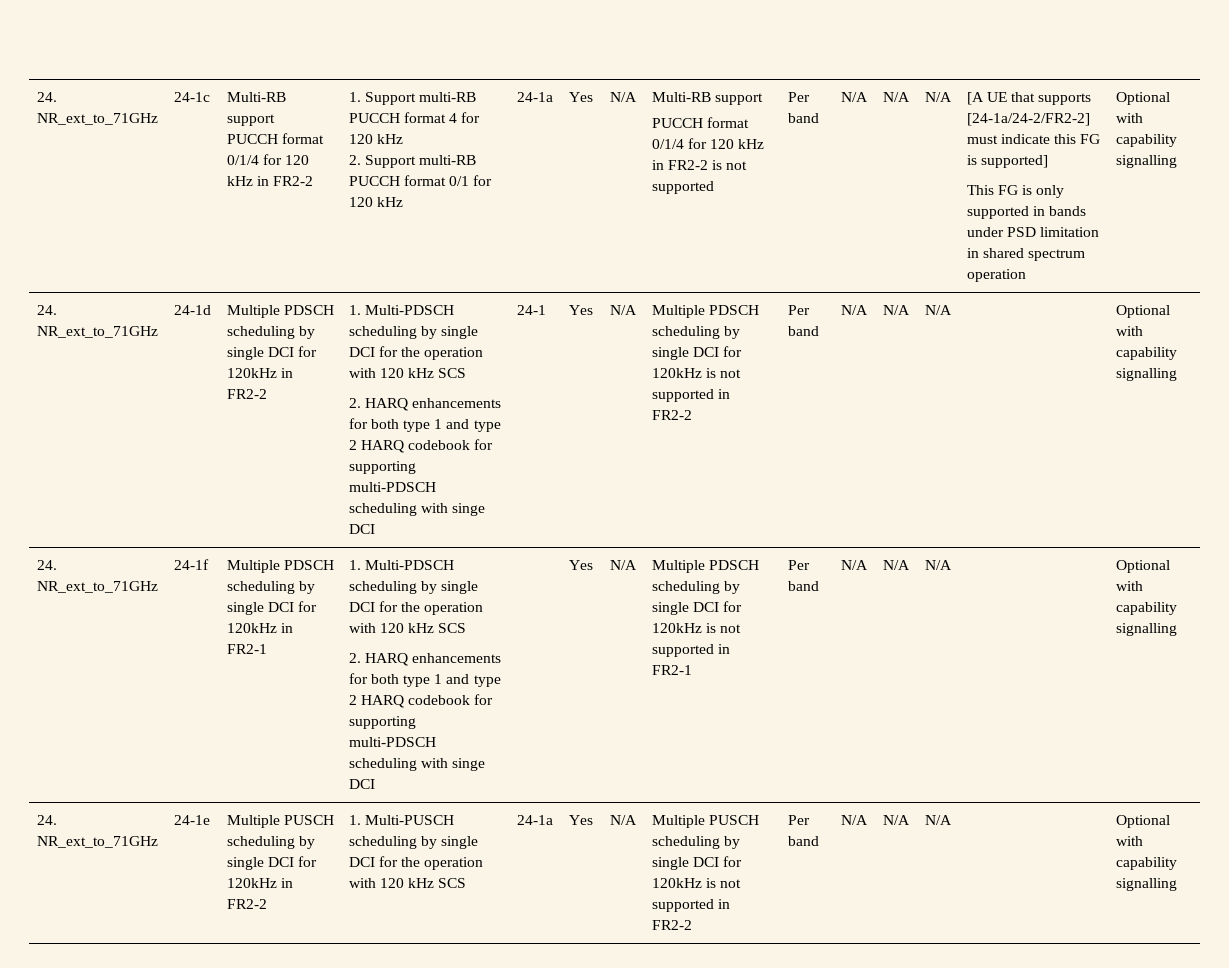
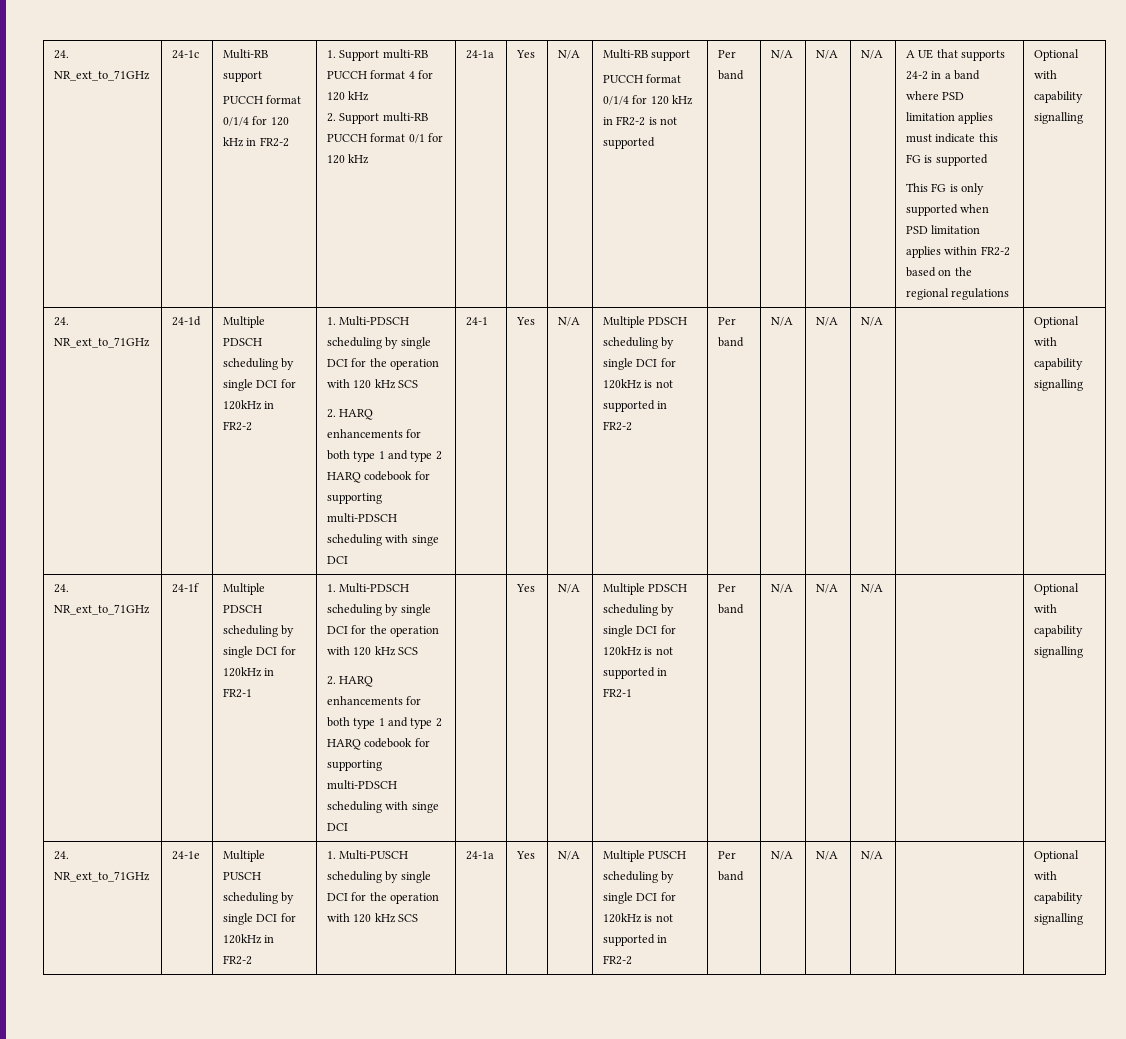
[966,92,984,105] [A -> [905,50,915,58] A
[966,113,1090,126] [24-1a/24-2/FR2-2] -> [905,70,981,80] [905,91,965,100] [905,112,994,124] 24-2 in a band where PSD limitation applies
[980,155,1048,168] supported] -> [935,154,988,166] supported
[1032,206,1086,216] [966,227,1099,237] [966,248,1085,261] [966,269,1026,282] in bands under PSD limitation in shared spectrum operation -> [960,204,990,213] [905,225,981,234] [905,246,1010,258] [905,267,972,277] [905,288,1010,300] when PSD limitation applies within FR2-2 based on the regional regulations

